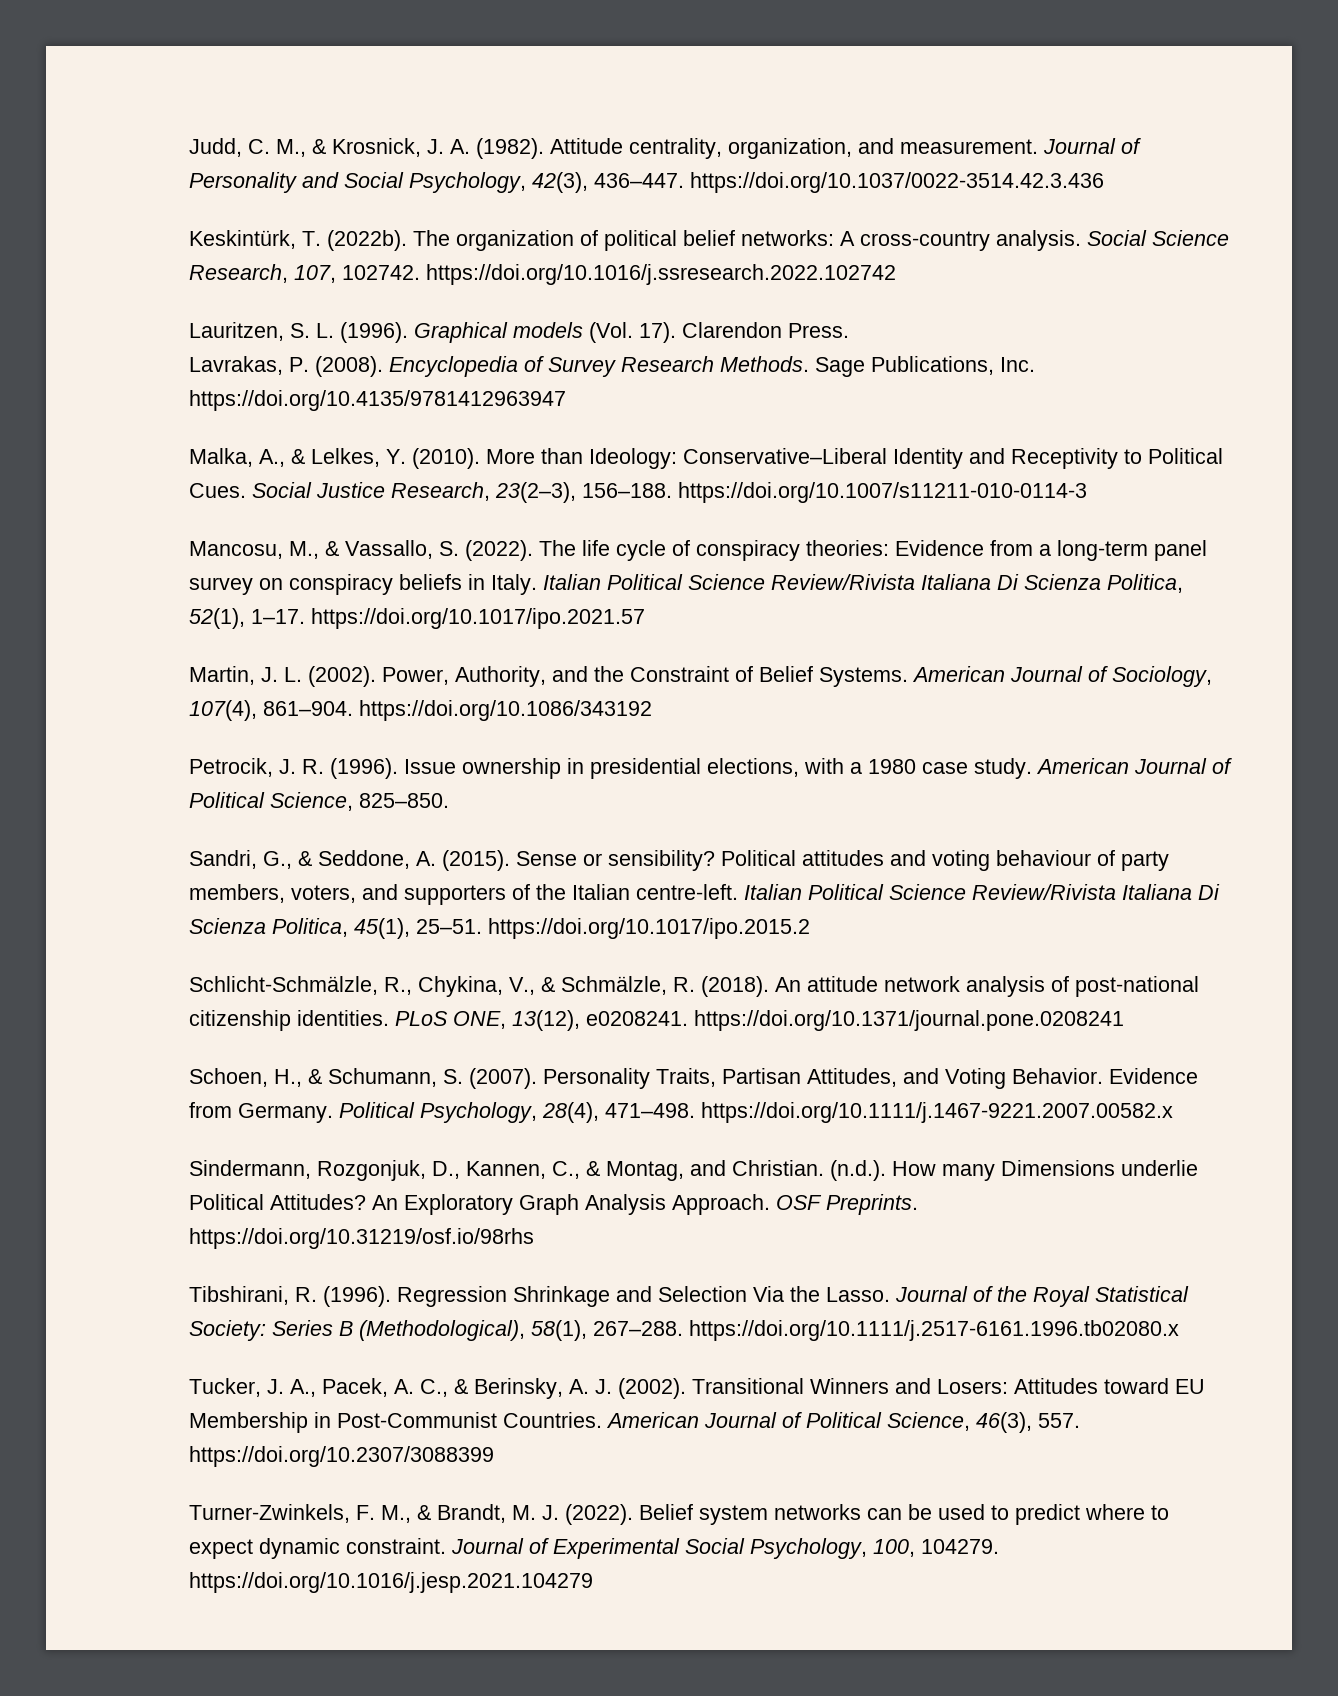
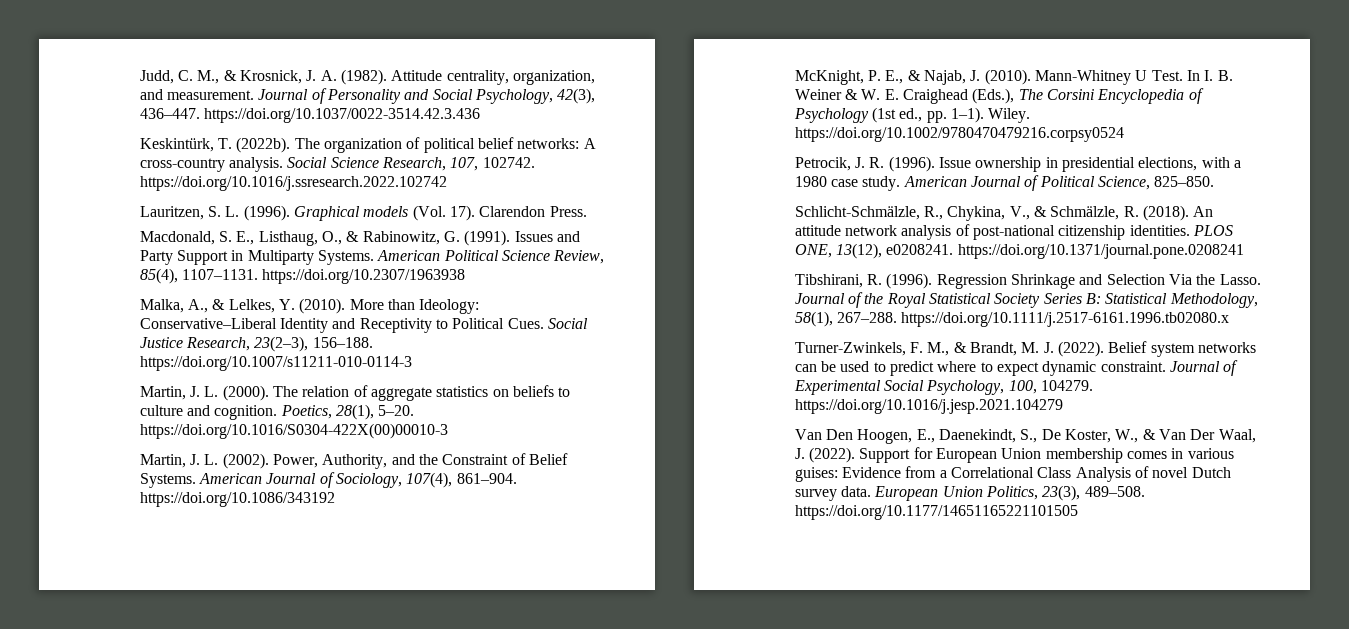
[189,356,1036,377] [189,390,567,411] Lavrakas, P. (2008). Encyclopedia of Survey Research Methods. Sage Publications, Inc. https://doi.org/10.4135/9781412963947 -> [139,230,580,246] [139,250,605,265] [139,268,466,284] Macdonald, S. E., Listhaug, O., & Rabinowitz, G. (1991). Issues and Party Support in Multiparty Systems. American Political Science Review, 85(4), 1107–1131. https://doi.org/10.2307/1963938
[189,540,1208,561] [189,574,1184,595] [189,608,646,629] Mancosu, M., & Vassallo, S. (2022). The life cycle of conspiracy theories: Evidence from a long-term panel survey on conspiracy beliefs in Italy. Italian Political Science Review/Rivista Italiana Di Scienza Politica, 52(1), 1–17. https://doi.org/10.1017/ipo.2021.57 -> [139,385,571,401] [139,404,415,420] [139,423,448,439] Martin, J. L. (2000). The relation of aggregate statistics on beliefs to culture and cognition. Poetics, 28(1), 5–20. https://doi.org/10.1016/S0304-422X(00)00010-3
(653, 710) none -> [794,69,1233,85] [794,88,1204,104] [793,107,1031,123] [794,127,1124,142] // McKnight, P. E., & Najab, J. (2010). Mann‐Whitney U Test. In I. B. Weiner & W. E. Craighead (Eds.), The Corsini Encyclopedia of Psychology (1st ed., pp. 1–1). Wiley. https://doi.org/10.1002/9780470479216.corpsy0524
[189,850,1170,871] [189,884,1221,905] [189,918,811,939] // Sandri, G., & Seddone, A. (2015). Sense or sensibility? Political attitudes and voting behaviour of party members, voters, and supporters of the Italian centre-left. Italian Political Science Review/Rivista Italiana Di Scienza Politica, 45(1), 25–51. https://doi.org/10.1017/ipo.2015.2 -> (1215, 181) none
[395,1011,449,1026] PLoS -> [1192,225,1233,236] PLOS
[189,1068,1199,1089] [189,1102,1174,1123] [189,1160,1199,1181] [189,1194,919,1215] [189,1228,535,1249] // Schoen, H., & Schumann, S. (2007). Personality Traits, Partisan Attitudes, and Voting Behavior. Evidence from Germany. Political Psychology, 28(4), 471–498. https://doi.org/10.1111/j.1467-9221.2007.00582.x // Sindermann, Rozgonjuk, D., Kannen, C., & Montag, and Christian. (n.d.). How many Dimensions underlie Political Attitudes? An Exploratory Graph Analysis Approach. OSF Preprints. https://doi.org/10.31219/osf.io/98rhs -> (1244, 251) none
[189,1320,1180,1341] [189,1378,1206,1399] [189,1412,1081,1433] [189,1446,495,1467] Society: Series B (Methodological), 58(1), 267–288. https://doi.org/10.1111/j.2517-6161.1996.tb02080.x // Tucker, J. A., Pacek, A. C., & Berinsky, A. J. (2002). Transitional Winners and Losers: Attitudes toward EU Membership in Post-Communist Countries. American Journal of Political Science, 46(3), 557. https://doi.org/10.2307/3088399 -> [994,293,1258,308] [794,311,1230,327] Society Series B: Statistical Methodology, 58(1), 267–288. https://doi.org/10.1111/j.2517-6161.1996.tb02080.x
(594, 1582) none -> [794,429,1256,444] [794,447,1234,463] [794,466,1231,482] [794,485,1145,501] [794,505,1078,520] // Van Den Hoogen, E., Daenekindt, S., De Koster, W., & Van Der Waal, J. (2022). Support for European Union membership comes in various guises: Evidence from a Correlational Class Analysis of novel Dutch survey data. European Union Politics, 23(3), 489–508. https://doi.org/10.1177/14651165221101505

